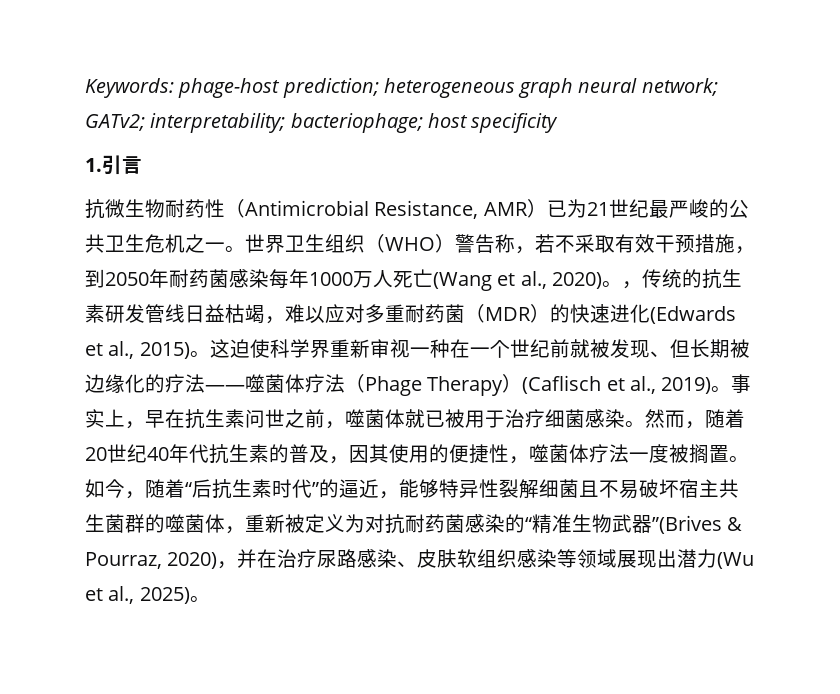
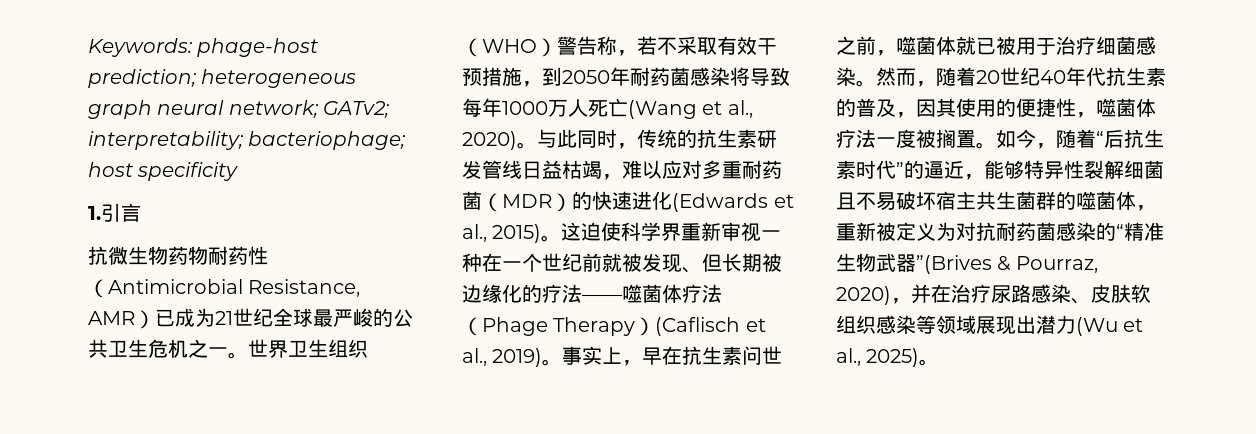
(165, 208) none -> [168,246,208,265] 药物
(567, 208) none -> [175,308,195,327] 成
(649, 208) none -> [273,308,313,327] 全球
(269, 278) none -> [730,67,790,86] 将导致
(622, 284) none -> [537,129,617,148] 与此同时

